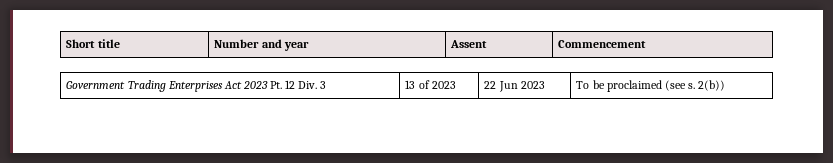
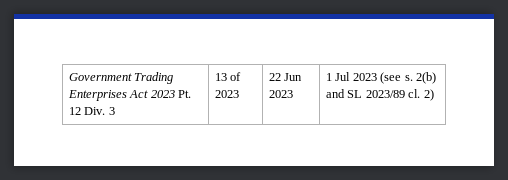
[66,39,120,48] [214,39,309,51] [450,40,488,48] [558,40,647,48] Short title | Number and year | Assent | Commencement // -> (69, 77) none
[576,80,725,92] To be proclaimed (see s. 2(b)) -> [326,72,436,84] [326,89,434,101] 1 Jul 2023 (see s. 2(b) and SL 2023/89 cl. 2)

